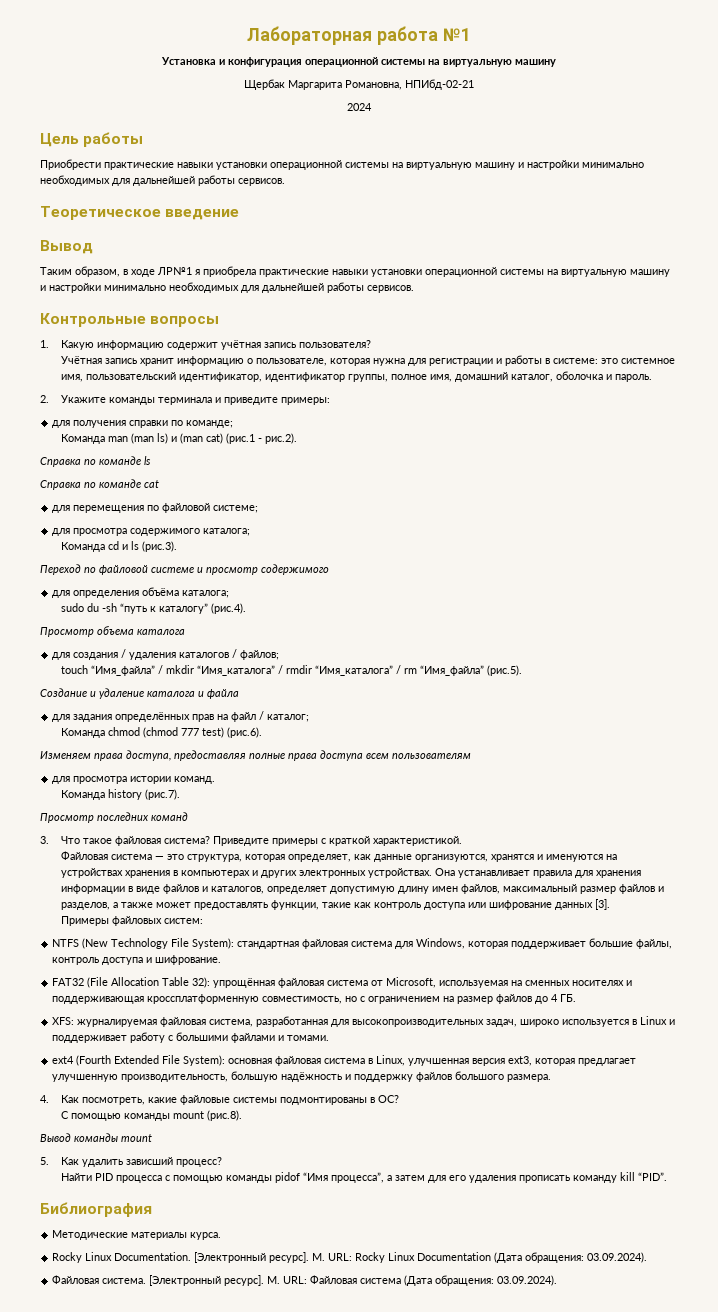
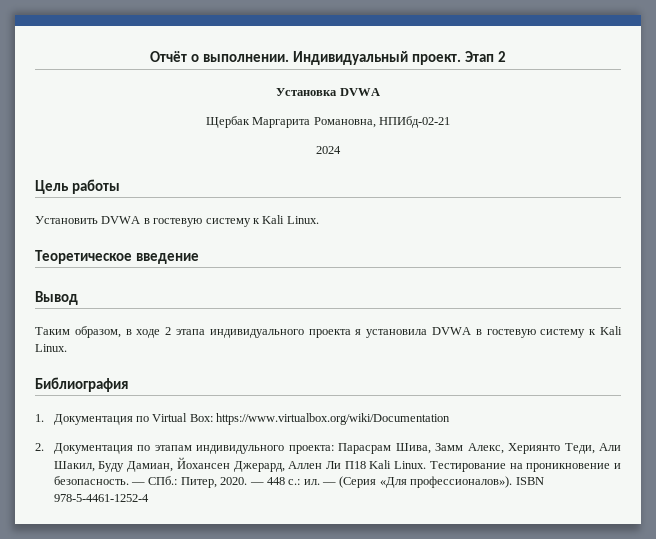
[247,26,471,45] [161,57,556,67] Лабораторная работа №1 // Установка и конфигурация операционной системы на виртуальную машину -> [149,51,507,65] [276,88,380,96] Отчёт о выполнении. Индивидуальный проект. Этап 2 // Установка DVWA
[40,159,644,170] [40,175,285,186] Приобрести практические навыки установки операционной системы на виртуальную машину и настройки минимально необходимых для дальнейшей работы сервисов. -> [35,215,319,227] Установить DVWA в гостевую систему к Kali Linux.
[157,266,670,277] [40,282,414,293] [40,313,220,327] [40,340,372,350] [61,355,676,366] [61,371,653,382] [40,395,331,405] [52,420,234,428] [61,433,298,444] [40,456,151,467] [40,479,159,490] [52,503,259,513] [52,528,251,536] [61,541,178,552] [40,564,329,575] [52,587,230,598] [61,603,247,614] [40,626,185,637] [52,649,280,660] [61,665,523,676] [40,688,239,699] [52,711,310,722] [61,727,263,738] [40,750,471,761] [52,776,216,784] [61,789,181,800] [40,812,188,823] [40,836,463,846] [61,851,618,862] [61,868,642,878] [61,884,665,894] [61,899,611,910] [61,916,204,926] [52,938,673,949] [52,955,222,965] [52,977,633,988] [52,994,577,1004] [52,1016,676,1027] [52,1032,330,1043] [52,1055,637,1066] [52,1071,552,1082] [40,1095,400,1105] [61,1110,243,1121] [40,1133,152,1142] [40,1157,223,1167] [61,1172,668,1183] [40,1202,152,1217] [52,1230,222,1240] [52,1252,648,1263] [52,1275,558,1286] ЛР№1 я приобрела практические навыки установки операционной системы на виртуальную машину и настройки минимально необходимых для дальнейшей работы сервисов. // Контрольные вопросы // 1. Какую информацию содержит учётная запись пользователя? // Учётная запись хранит информацию о пользователе, которая нужна для регистрации и работы в системе: это системное имя, пользовательский идентификатор, идентификатор группы, полное имя, домашний каталог, оболочка и пароль. // 2. Укажите команды терминала и приведите примеры: // для получения справки по команде; // Команда man (man ls) и (man cat) (рис.1 - рис.2). // Справка по команде ls // Справка по команде cat // для перемещения по файловой системе; // для просмотра содержимого каталога; // Команда cd и ls (рис.3). // Переход по файловой системе и просмотр содержимого // для определения объёма каталога; // sudo du -sh “путь к каталогу” (рис.4). // Просмотр объема каталога // для создания / удаления каталогов / файлов; // touch “Имя_файла” / mkdir “Имя_каталога” / rmdir “Имя_каталога” / rm “Имя_файла” (рис.5). // Создание и удаление каталога и файла // для задания определённых прав на файл / каталог; // Команда chmod (chmod 777 test) (рис.6). // Изменяем права доступа, предоставляя полные права доступа всем пользователям // для просмотра истории команд. // Команда history (рис.7). // Просмотр последних команд // 3. Что такое файловая система? Приведите примеры с краткой характеристикой. // Файловая система — это структура, которая определяет, как данные организуются, хранятся и именуются на устройствах хранения в компьютерах и других электронных устройствах. Она устанавливает правила для хранения информации в виде файлов и каталогов, определяет допустимую длину имен файлов, максимальный размер файлов и разделов, а также может предоставлять функции, такие как контроль доступа или шифрование данных [3]. // Примеры файловых систем: // NTFS (New Technology File System): стандартная файловая система для Windows, которая поддерживает большие файлы, контроль доступа и шифрование. // FAT32 (File Allocation Table 32): упрощённая файловая система от Microsoft, используемая на сменных носителях и поддерживающая кроссплатформенную совместимость, но с ограничением на размер файлов до 4 ГБ. // XFS: журналируемая файловая система, разработанная для высокопроизводительных задач, широко используется в Linux и поддерживает работу с большими файлами и томами. // ext4 (Fourth Extended File System): основная файловая система в Linux, улучшенная версия ext3, которая предлагает улучшенную производительность, большую надёжность и поддержку файлов большого размера. // 4. Как посмотреть, какие файловые системы подмонтированы в ОС? // С помощью команды mount (рис.8). // Вывод команды mount // 5. Как удалить зависший процесс? // Найти PID процесса с помощью команды pidof “Имя процесса”, а затем для его удаления прописать команду kill “PID”. // Библиография // Методические материалы курса. // Rocky Linux Documentation. [Электронный ресурс]. М. URL: Rocky Linux Documentation (Дата обращения: 03.09.2024). // Файловая система. [Электронный ресурс]. М. URL: Файловая система (Дата обращения: 03.09.2024). -> [165,326,622,338] [35,344,67,352] [35,377,128,392] [35,413,451,425] [35,443,621,454] [53,457,621,472] [53,476,544,488] [53,494,149,502] 2 этапа индивидуального проекта я установила DVWA в гостевую систему к Kali Linux. // Библиография // 1. Документация по Virtual Box: https://www.virtualbox.org/wiki/Documentation // 2. Документация по этапам индивидульного проекта: Парасрам Шива, Замм Алекс, Хериянто Теди, Али Шакил, Буду Дамиан, Йохансен Джерард, Аллен Ли П18 Kali Linux. Тестирование на проникновение и безопасность. — СПб.: Питер, 2020. — 448 с.: ил. — (Серия «Для профессионалов»). ISBN 978-5-4461-1252-4

